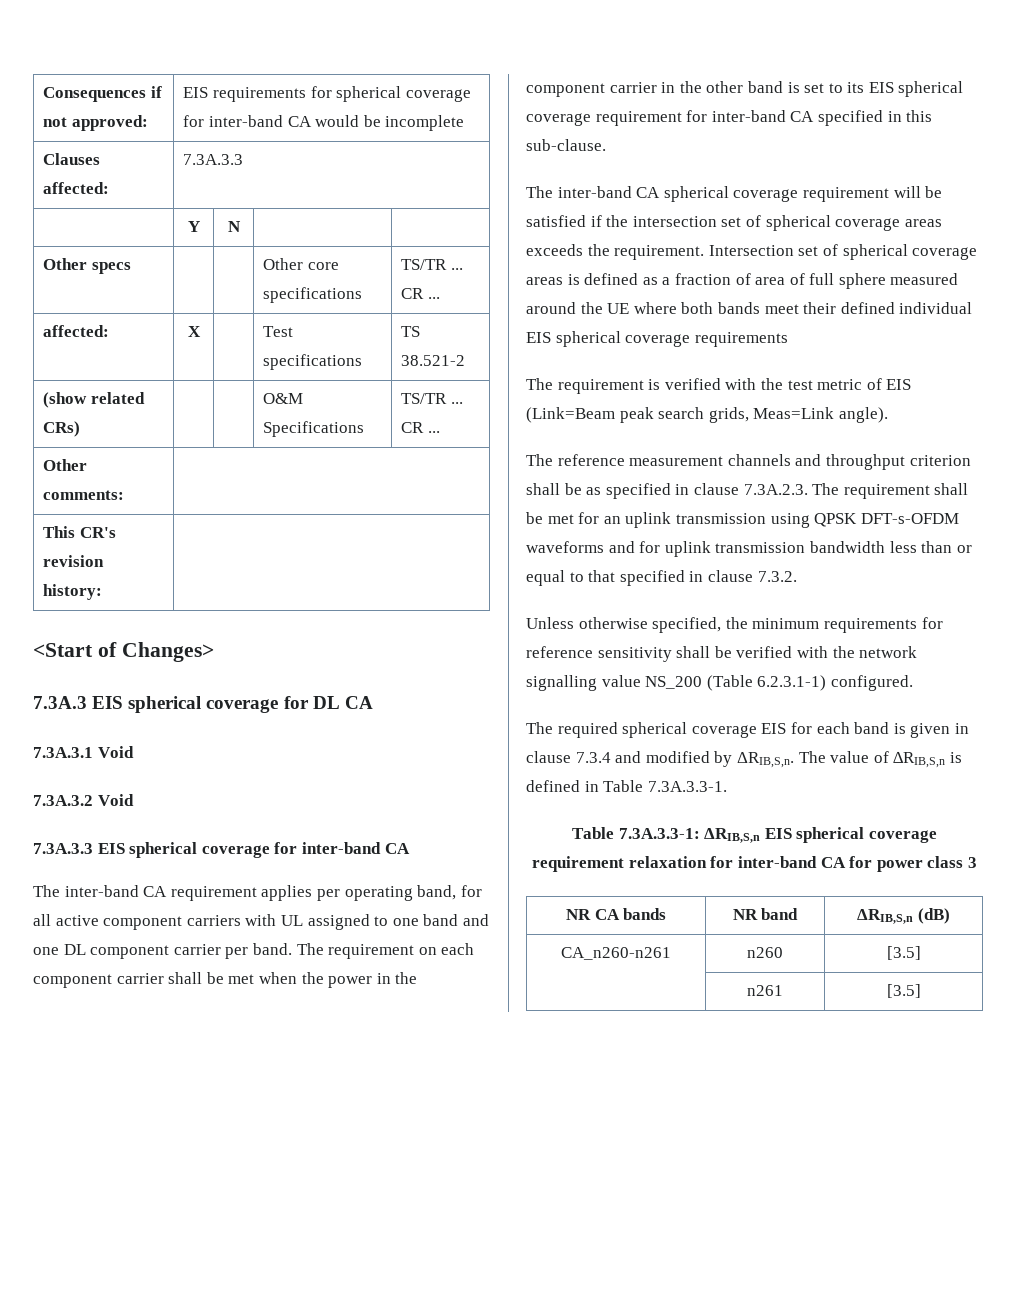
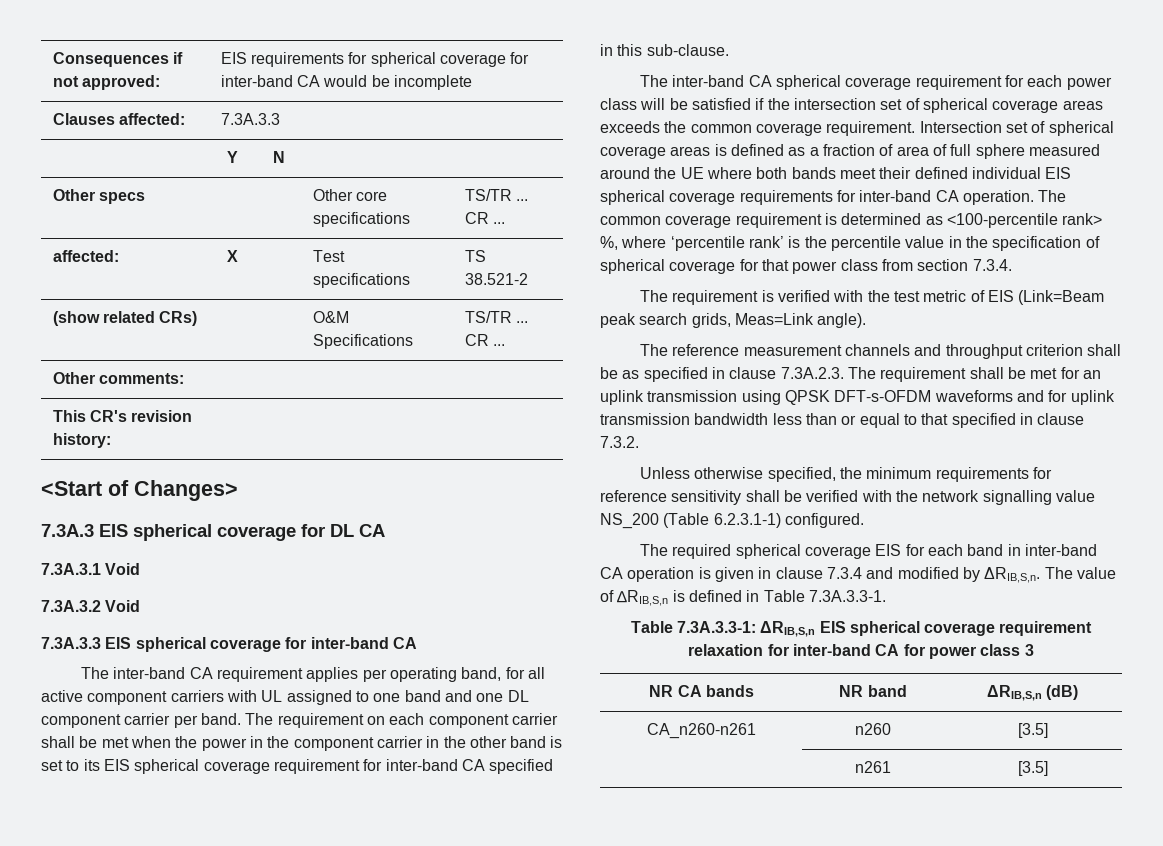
(889, 194) none -> [1005,75,1112,90] [600,98,637,110] for each power class
(610, 250) none -> [690,123,822,136] common coverage
(788, 339) none -> [836,190,1067,205] [600,213,1103,228] [600,236,1100,251] [600,259,1012,274] for inter-band CA operation. The common coverage requirement is determined as <100-percentile rank> %, where ‘percentile rank’ is the percentile value in the specification of spherical coverage for that power class from section 7.3.4.
(890, 728) none -> [1007,544,1097,556] [600,567,695,582] in inter-band CA operation

